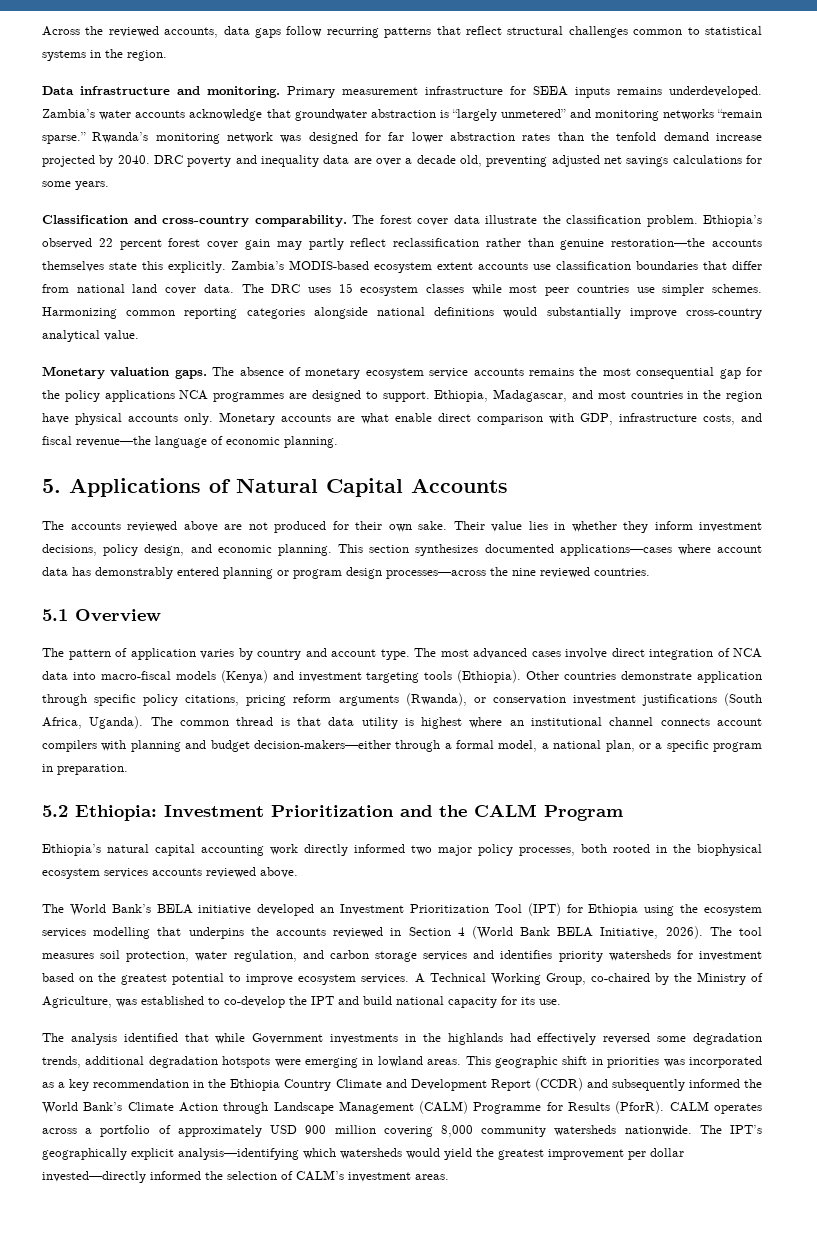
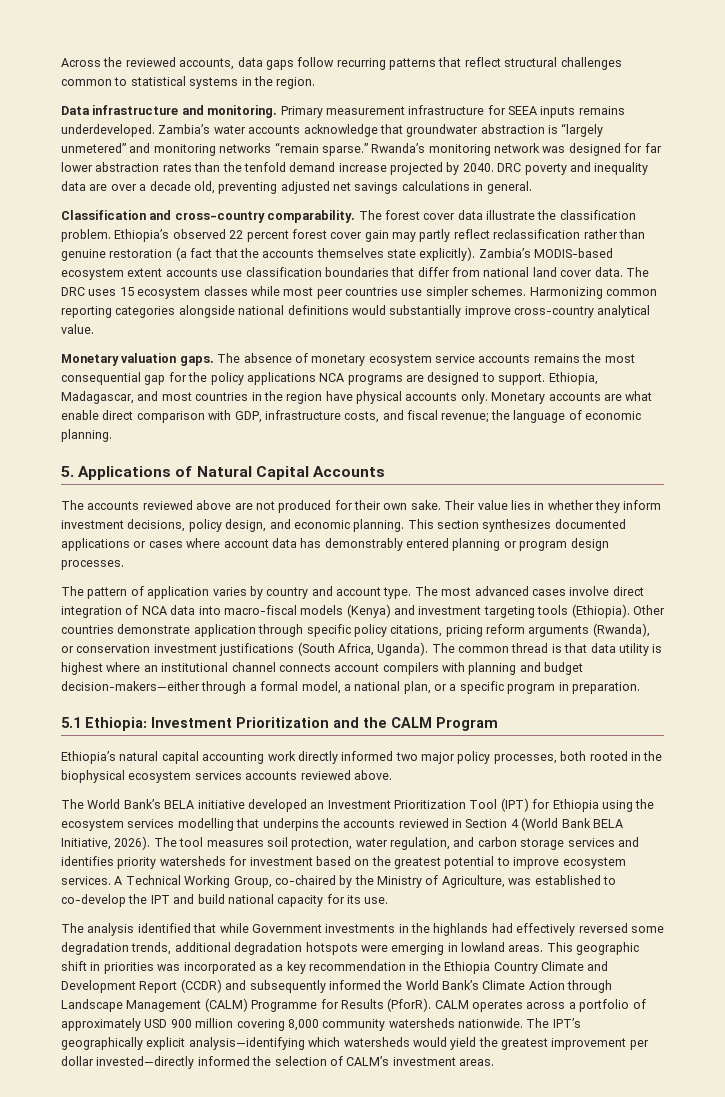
[746,155,762,164] [42,181,109,190] for some years. -> [473,181,532,194] in general.
[611,238,706,247] restoration—the -> [109,247,259,261] restoration (a fact that the
[142,261,226,273] this explicitly. -> [419,247,476,261] explicitly).
[213,392,285,402] programmes -> [347,375,403,385] programs
[76,436,151,447] revenue—the -> [441,410,510,423] revenue; the
[559,544,672,556] applications—cases -> [61,538,183,551] applications or cases
[386,567,650,579] [42,609,161,622] processes—across the nine reviewed countries. // 5.1 Overview -> [61,560,124,570] processes.
[42,805,68,817] 5.2 -> [61,717,81,728] 5.1

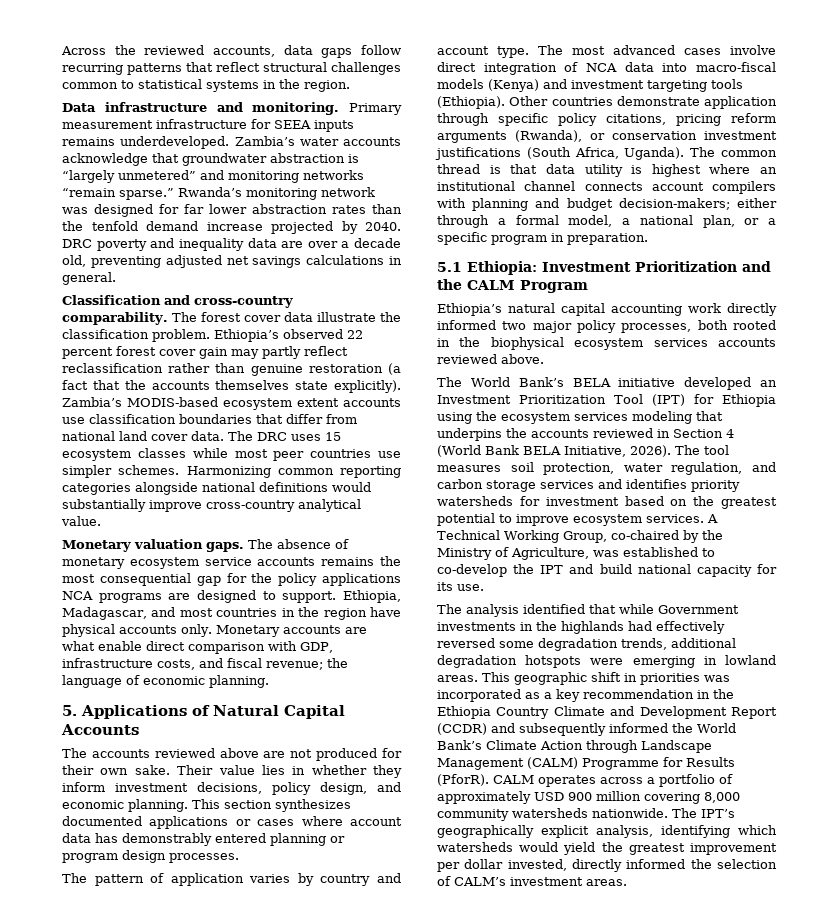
[61,681,200,691] decision-makers—either -> [618,198,777,210] decision-makers; either
[177,818,234,831] modelling -> [632,411,692,424] modeling
[188,1037,305,1050] analysis—identifying -> [596,825,730,838] analysis, identifying
[96,1056,195,1069] invested—directly -> [507,859,622,872] invested, directly

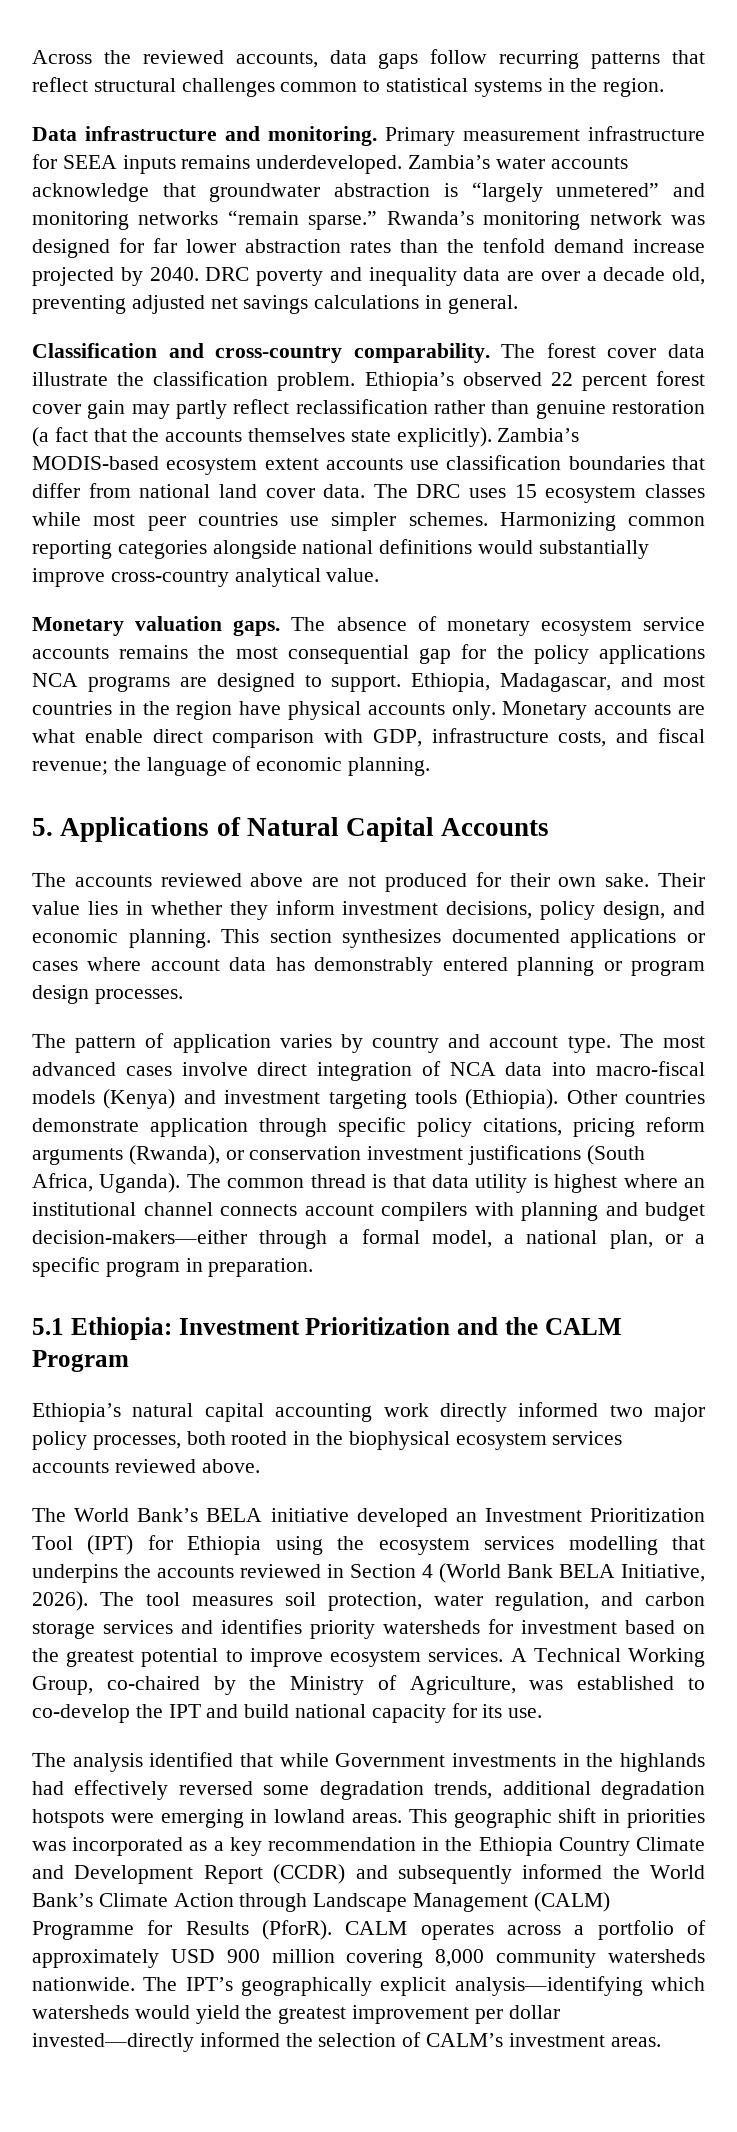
[618,198,777,210] decision-makers; either -> [32,1230,247,1244] decision-makers—either
[632,411,692,424] modeling -> [568,1536,658,1555] modelling
[596,825,730,838] analysis, identifying -> [454,1976,643,1996] analysis—identifying
[507,859,622,872] invested, directly -> [32,2033,194,2052] invested—directly

